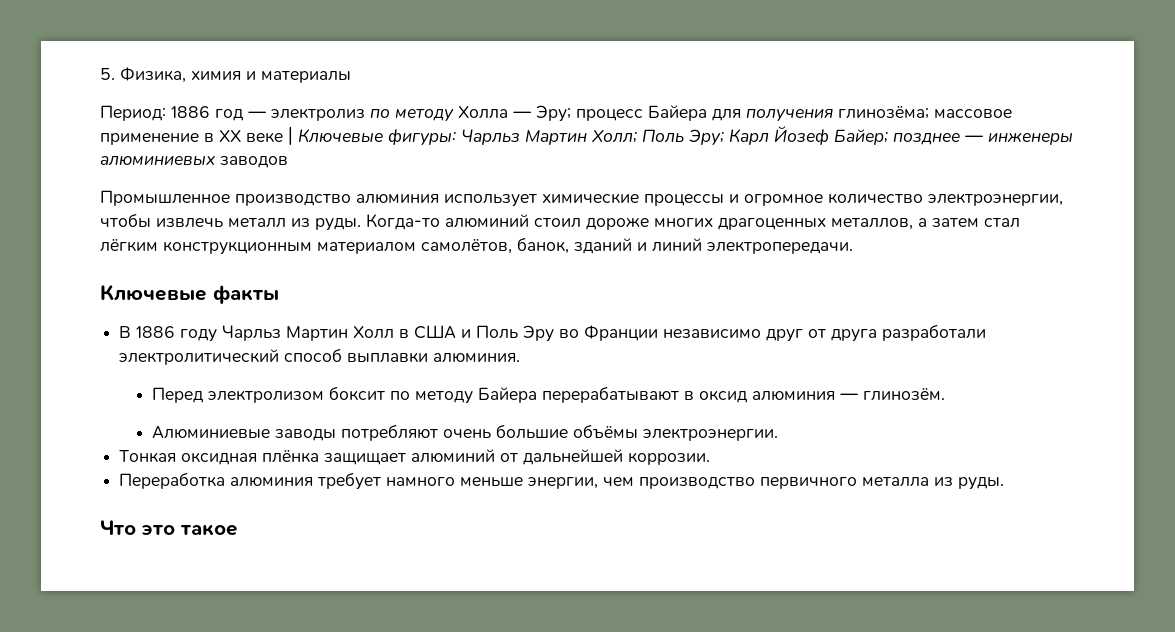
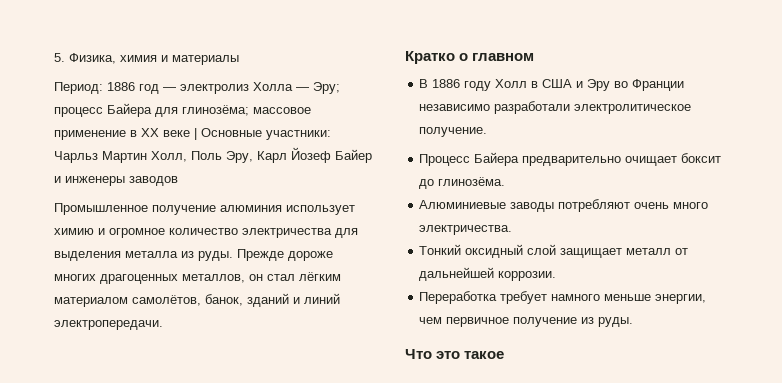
[370,108,454,122] по методу -> (249, 89) none
[746,108,833,122] получения -> (178, 112) none
[298,126,1073,146] [100,155,216,166] Ключевые фигуры: Чарльз Мартин Холл; Поль Эру; Карл Йозеф Байер; позднее — инженеры алюминиевых -> [201,128,331,140] [54,147,372,163] [54,176,125,186] Основные участники: Чарльз Мартин Холл, Поль Эру, Карл Йозеф Байер и инженеры
[235,194,351,206] производство -> [152,205,216,215] получение
[542,193,724,206] химические процессы -> [54,228,94,235] химию
[928,193,1063,206] [100,213,581,231] электроэнергии, чтобы извлечь металл из руды. Когда-то алюминий стоил -> [242,228,358,238] [54,249,284,261] электричества для выделения металла из руды. Прежде
[918,218,979,227] а затем -> [249,274,263,281] он
[163,241,312,255] конструкционным -> (341, 276) none
[100,284,279,304] Ключевые факты -> [405,51,535,64] Кратко о главном
[222,325,349,341] Чарльз Мартин -> (492, 86) none
[476,325,519,339] Поль -> (584, 84) none
[766,324,987,342] [119,348,521,365] [152,386,946,404] [152,424,779,441] [119,449,496,465] друг от друга разработали электролитический способ выплавки алюминия. // Перед электролизом боксит по методу Байера перерабатывают в оксид алюминия — глинозём. // Алюминиевые заводы потребляют очень большие объёмы электроэнергии. // Тонкая оксидная плёнка защищает алюминий -> [494,101,692,114] [419,127,488,137] [419,152,722,166] [419,177,506,189] [419,199,709,212] [419,225,513,235] [419,244,672,258] разработали электролитическое получение. // Процесс Байера предварительно очищает боксит до глинозёма. // Алюминиевые заводы потребляют очень много электричества. // Тонкий оксидный слой защищает металл
[230,477,314,487] алюминия -> (498, 297) none
[639,477,930,489] производство первичного металла -> [446,317,578,327] первичное получение

